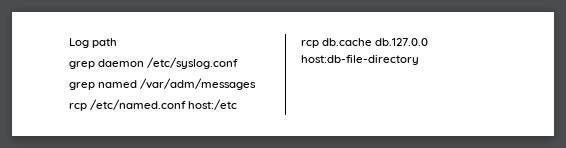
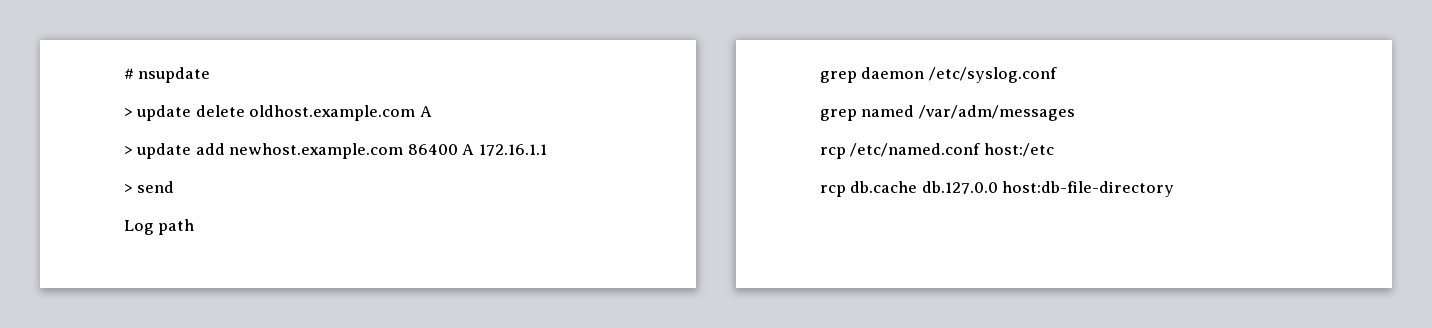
(69, 43) none -> [124,67,211,83] [124,105,432,121] [124,143,547,159] [124,181,175,193] # nsupdate // > update delete oldhost.example.com A // > update add newhost.example.com 86400 A 172.16.1.1 // > send //

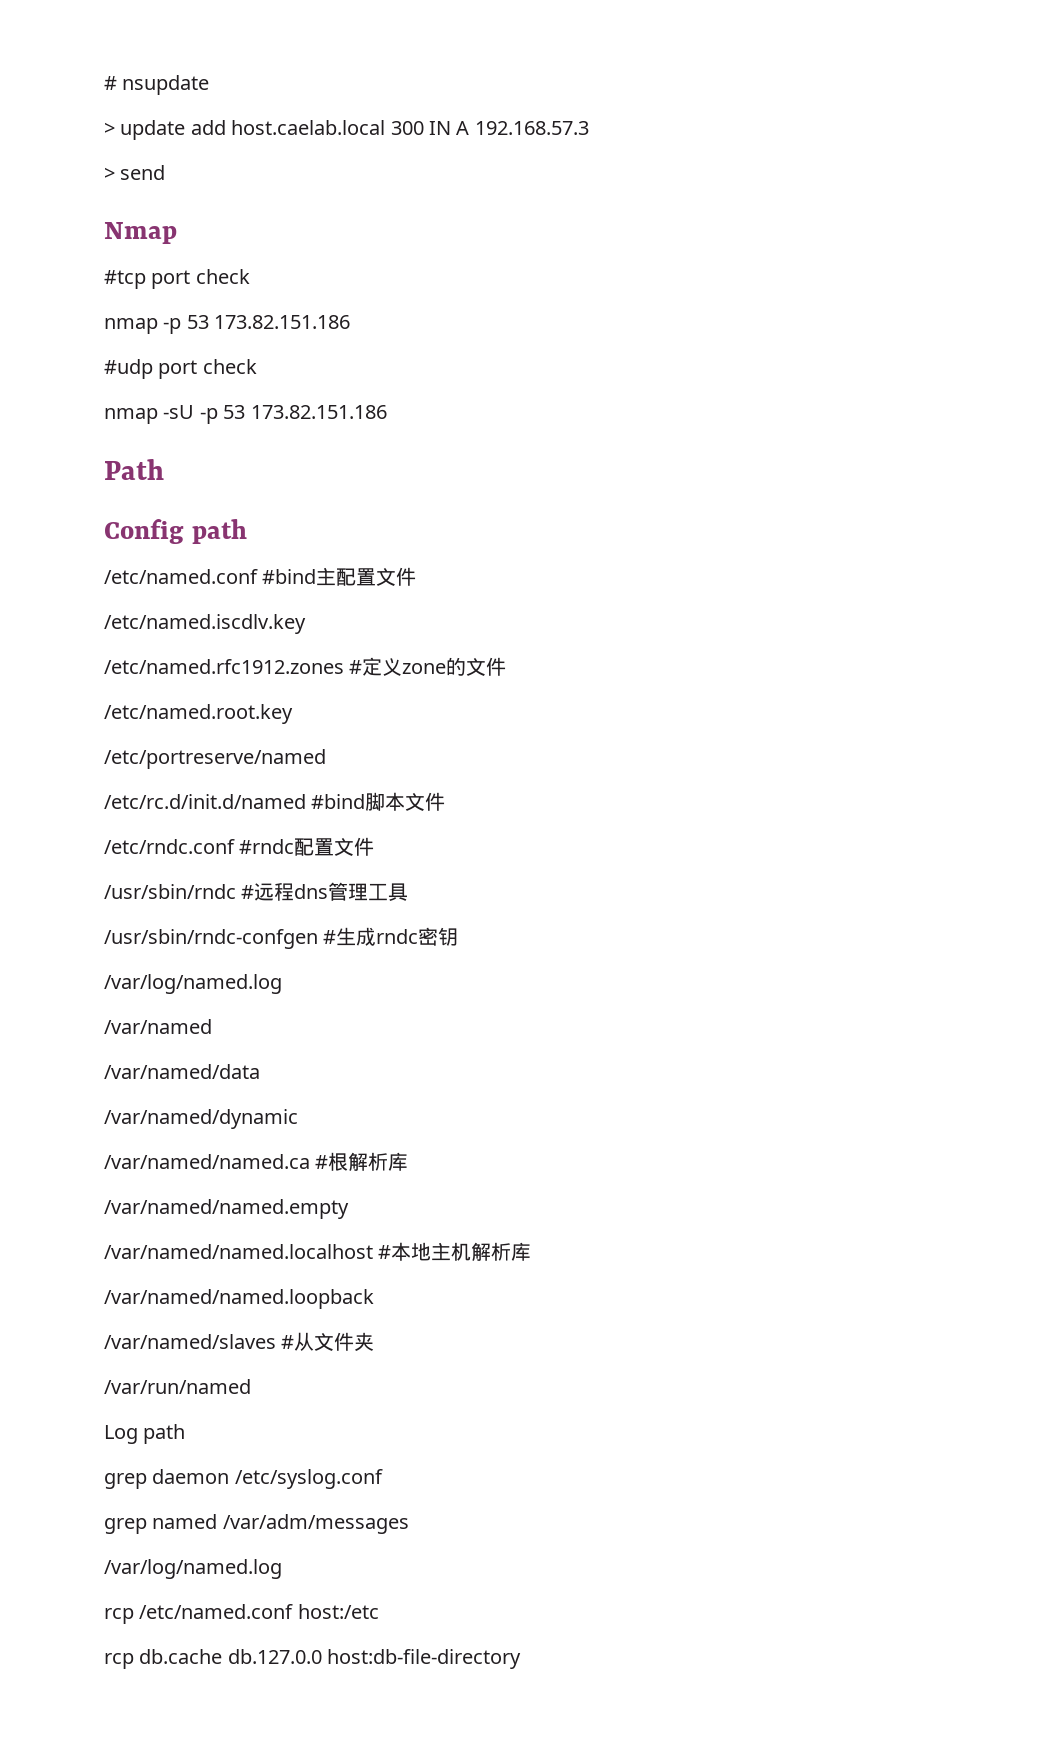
[195,105,432,121] [124,143,547,159] [124,181,175,193] delete oldhost.example.com A // > update add newhost.example.com 86400 A 172.16.1.1 // > send -> [190,120,589,135] [104,165,166,180] [104,222,177,244] [104,269,250,289] [104,315,351,334] [104,359,257,379] [104,405,387,424] [104,459,164,480] [104,519,247,544] [104,567,417,586] [104,614,306,634] [104,657,507,676] [104,704,293,724] [104,749,326,769] [104,792,446,811] [104,837,375,856] [104,882,409,901] [104,927,459,949] [104,974,282,994] [104,1019,212,1034] [104,1064,260,1079] [104,1109,298,1129] [104,1152,409,1171] [104,1199,349,1219] [104,1242,532,1261] [104,1289,374,1309] [104,1332,375,1352] [104,1379,251,1394] add host.caelab.local 300 IN A 192.168.57.3 // > send // Nmap // #tcp port check // nmap -p 53 173.82.151.186 // #udp port check // nmap -sU -p 53 173.82.151.186 // Path // Config path // /etc/named.conf #bind主配置文件 // /etc/named.iscdlv.key // /etc/named.rfc1912.zones #定义zone的文件 // /etc/named.root.key // /etc/portreserve/named // /etc/rc.d/init.d/named #bind脚本文件 // /etc/rndc.conf #rndc配置文件 // /usr/sbin/rndc #远程dns管理工具 // /usr/sbin/rndc-confgen #生成rndc密钥 // /var/log/named.log // /var/named // /var/named/data // /var/named/dynamic // /var/named/named.ca #根解析库 // /var/named/named.empty // /var/named/named.localhost #本地主机解析库 // /var/named/named.loopback // /var/named/slaves #从文件夹 // /var/run/named
(1075, 113) none -> [104,1559,282,1579] // /var/log/named.log

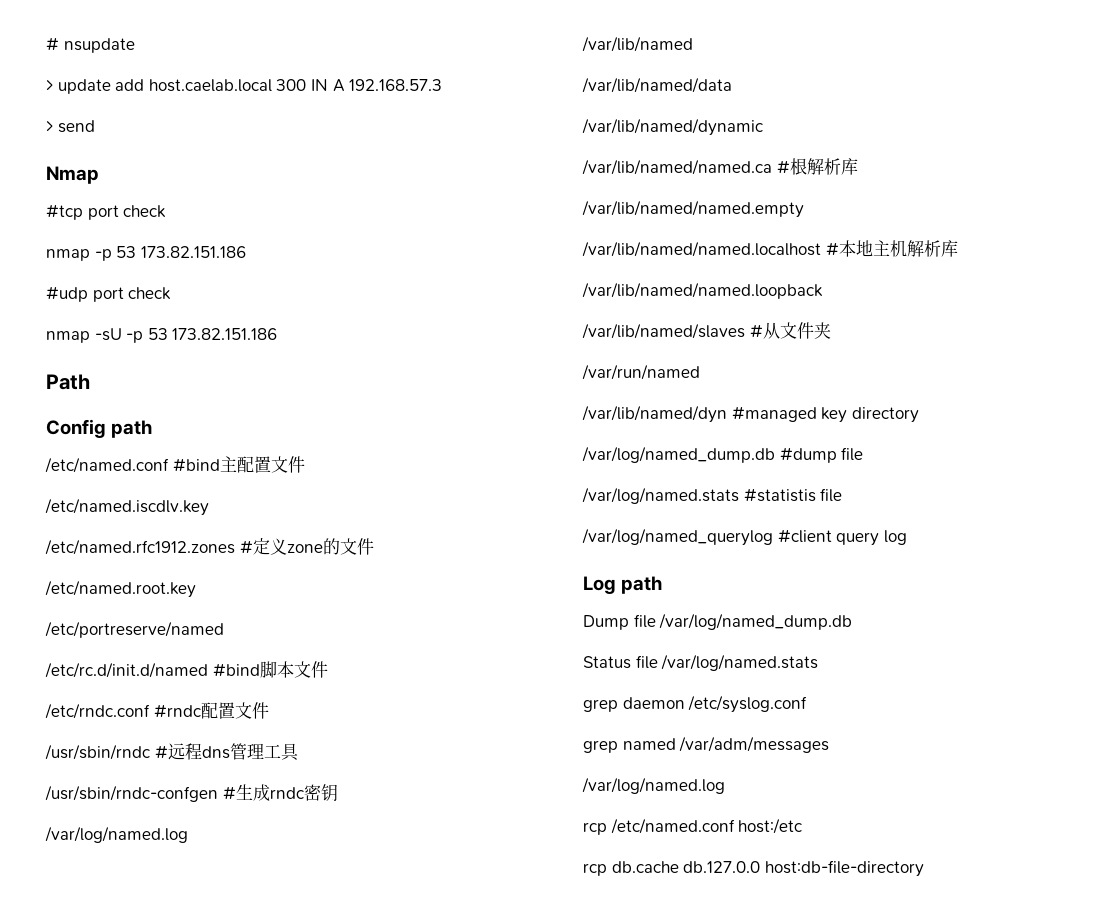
[104,1019,212,1034] [104,1064,260,1079] [104,1109,298,1129] [104,1154,310,1169] /var/named // /var/named/data // /var/named/dynamic // /var/named/named.ca -> [582,36,693,52] [582,77,732,93] [582,118,763,136] [582,159,772,175] /var/lib/named // /var/lib/named/data // /var/lib/named/dynamic // /var/lib/named/named.ca
[104,1199,349,1219] [104,1244,373,1259] /var/named/named.empty // /var/named/named.localhost -> [582,200,804,218] [582,241,821,257] /var/lib/named/named.empty // /var/lib/named/named.localhost
[104,1289,374,1309] [104,1334,276,1349] /var/named/named.loopback // /var/named/slaves -> [582,282,823,299] [582,323,745,339] /var/lib/named/named.loopback // /var/lib/named/slaves
[104,1424,186,1444] Log path -> [582,405,919,423] [582,446,864,463] [582,487,843,504] [582,528,907,546] [583,576,663,594] [583,613,853,630] [583,654,819,671] /var/lib/named/dyn #managed key directory // /var/log/named_dump.db #dump file // /var/log/named.stats #statistis file // /var/log/named_querylog #client query log // Log path // Dump file /var/log/named_dump.db // Status file /var/log/named.stats

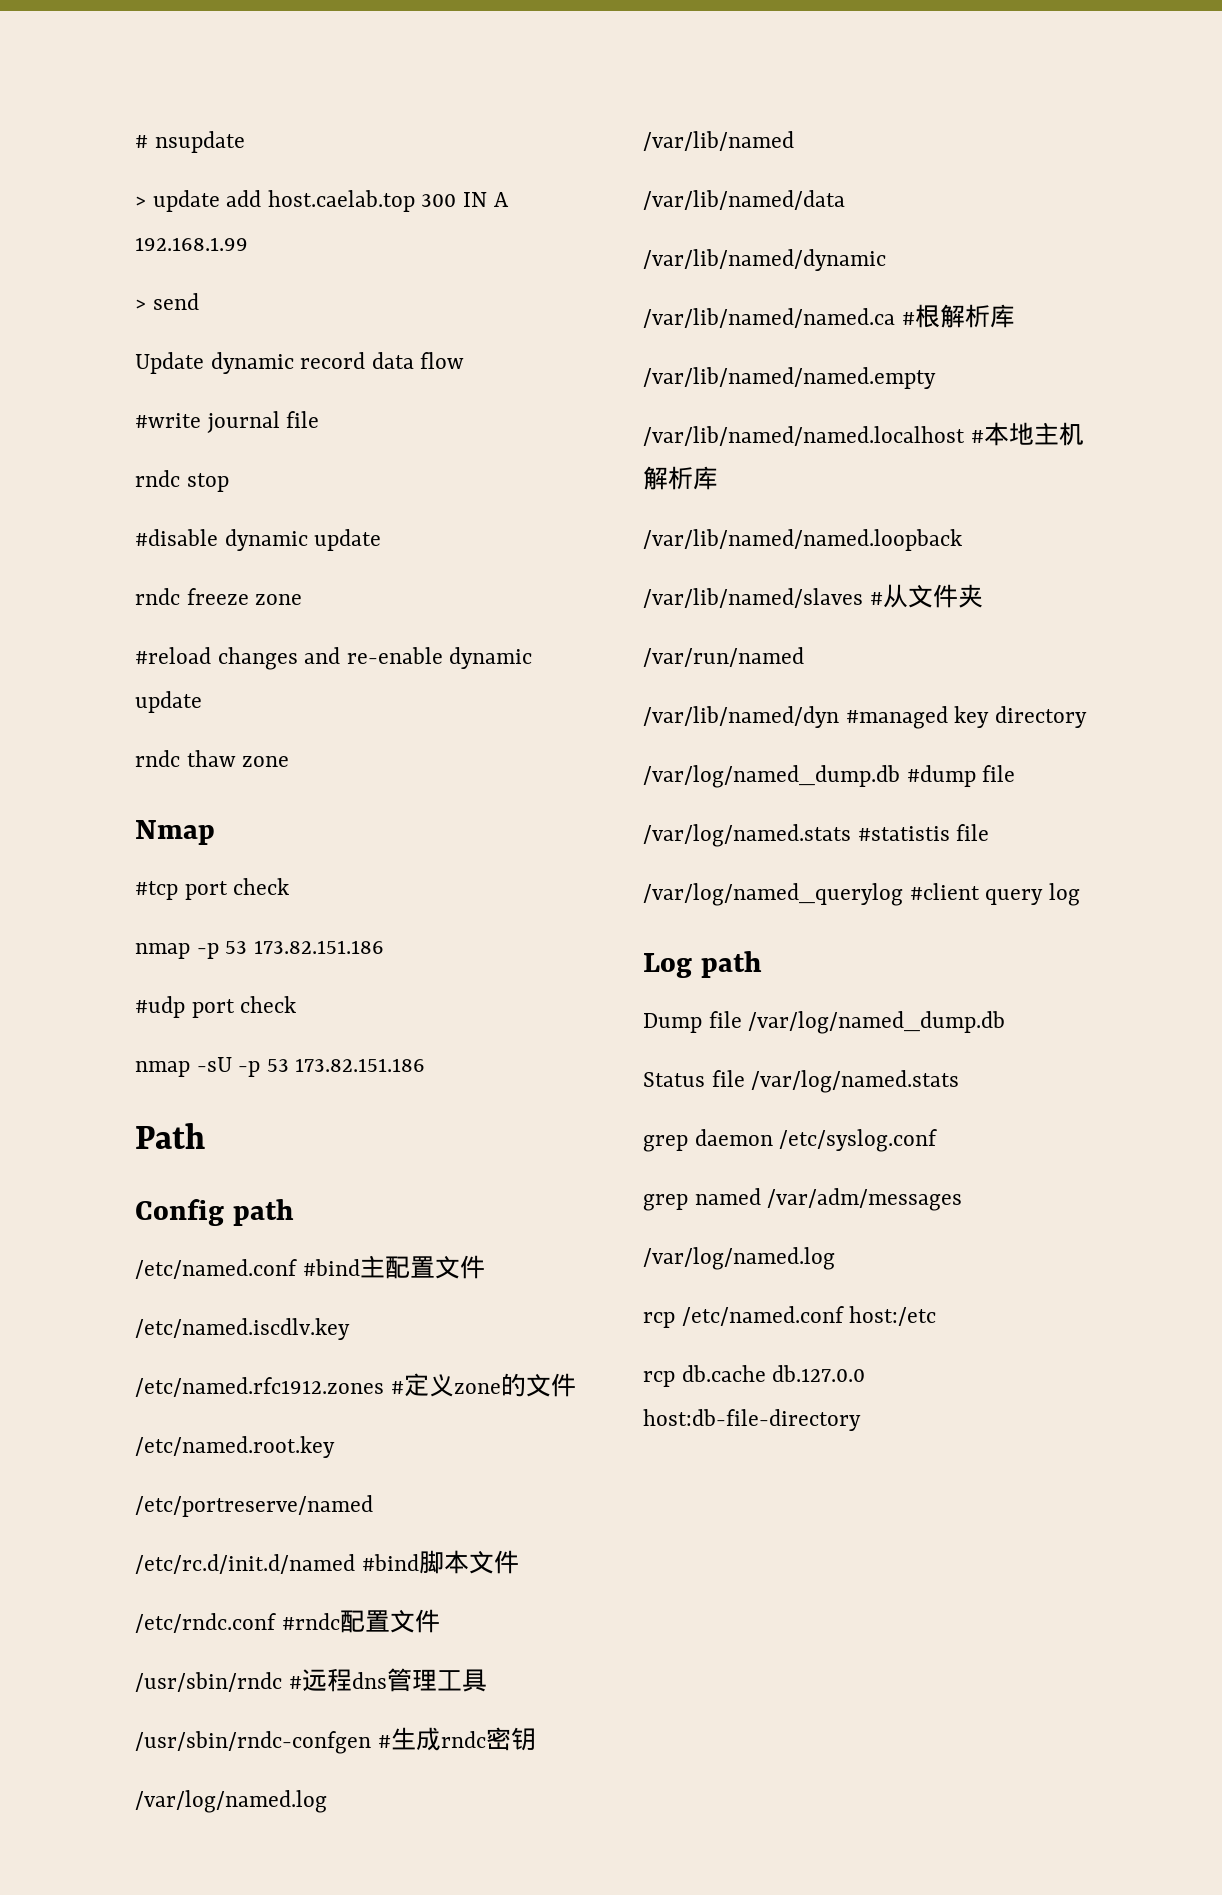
[148,79,272,92] host.caelab.local -> [267,190,415,212] host.caelab.top
[349,79,443,91] 192.168.57.3 -> [135,237,248,251] 192.168.1.99
(95, 126) none -> [135,352,465,374] [135,411,320,433] [135,470,229,492] [135,529,382,551] [135,588,303,605] [135,647,533,670] [135,691,202,713] [135,750,290,767] // Update dynamic record data flow // #write journal file // rndc stop // #disable dynamic update // rndc freeze zone // #reload changes and re-enable dynamic update // rndc thaw zone

